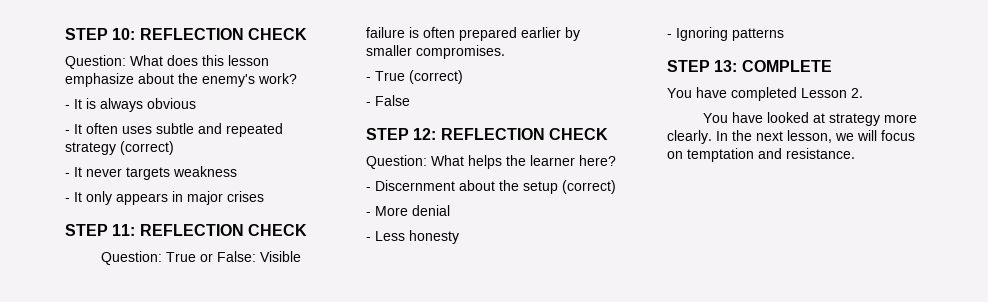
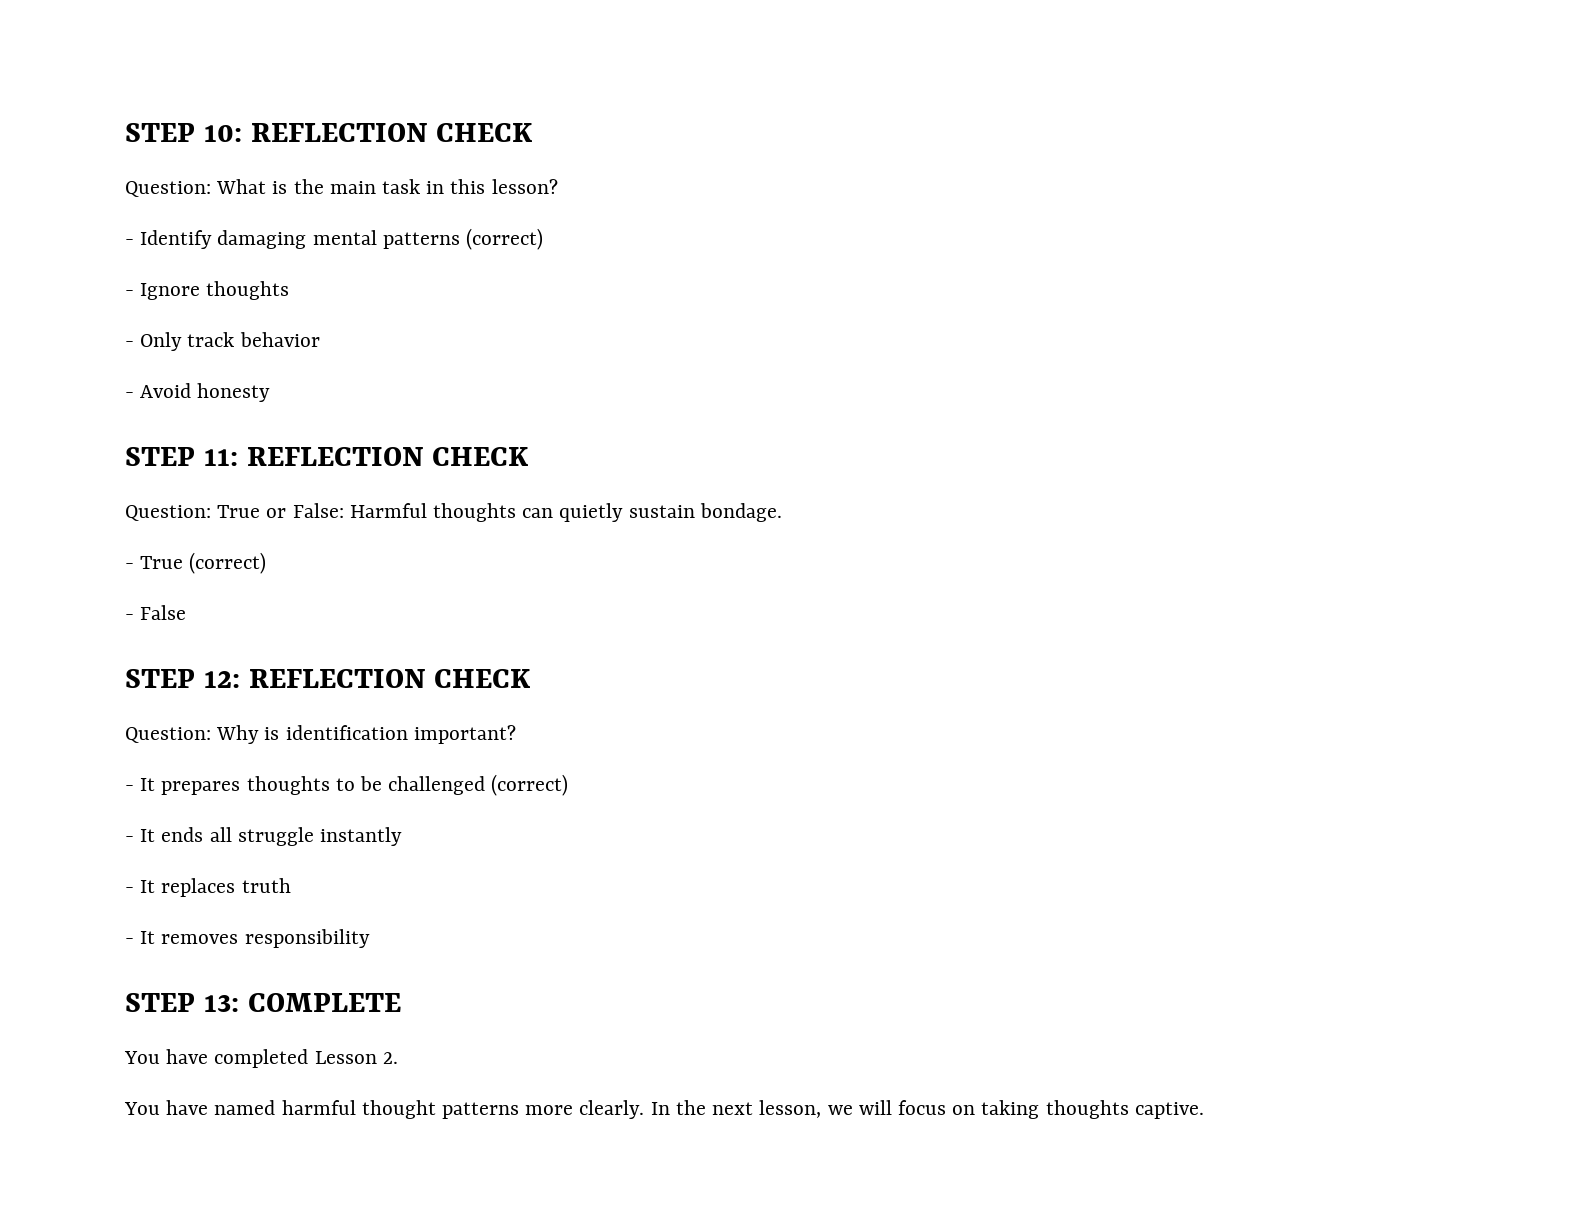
[167,55,269,66] [65,73,297,87] [65,98,196,112] [65,123,283,137] [65,141,174,155] [65,166,237,180] [65,191,264,205] does this lesson emphasize about the enemy's work? // - It is always obvious // - It often uses subtle and repeated strategy (correct) // - It never targets weakness // - It only appears in major crises -> [272,179,558,194] [125,228,544,250] [125,281,290,300] [125,332,320,351] [125,383,271,402] is the main task in this lesson? // - Identify damaging mental patterns (correct) // - Ignore thoughts // - Only track behavior // - Avoid honesty
[259,251,301,262] [366,27,580,41] [366,45,505,59] Visible failure is often prepared earlier by smaller compromises. -> [349,503,782,522] Harmful thoughts can quietly sustain bondage.
[431,155,616,169] [366,180,616,194] [366,205,450,216] [366,230,459,244] [667,27,784,41] What helps the learner here? // - Discernment about the setup (correct) // - More denial // - Less honesty // - Ignoring patterns -> [216,725,516,744] [125,774,569,796] [125,827,403,846] [125,878,291,897] [125,929,370,948] Why is identification important? // - It prepares thoughts to be challenged (correct) // - It ends all struggle instantly // - It replaces truth // - It removes responsibility
[766,112,880,126] looked at strategy -> [214,1100,520,1119] named harmful thought patterns
[687,148,855,162] temptation and resistance. -> [981,1100,1204,1119] taking thoughts captive.

